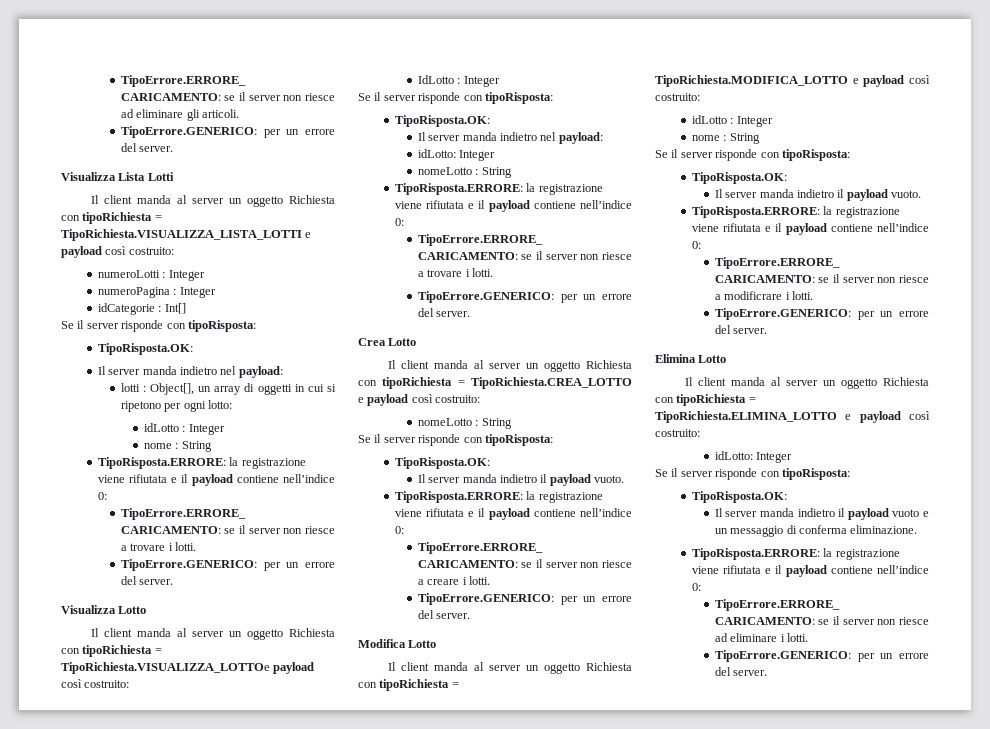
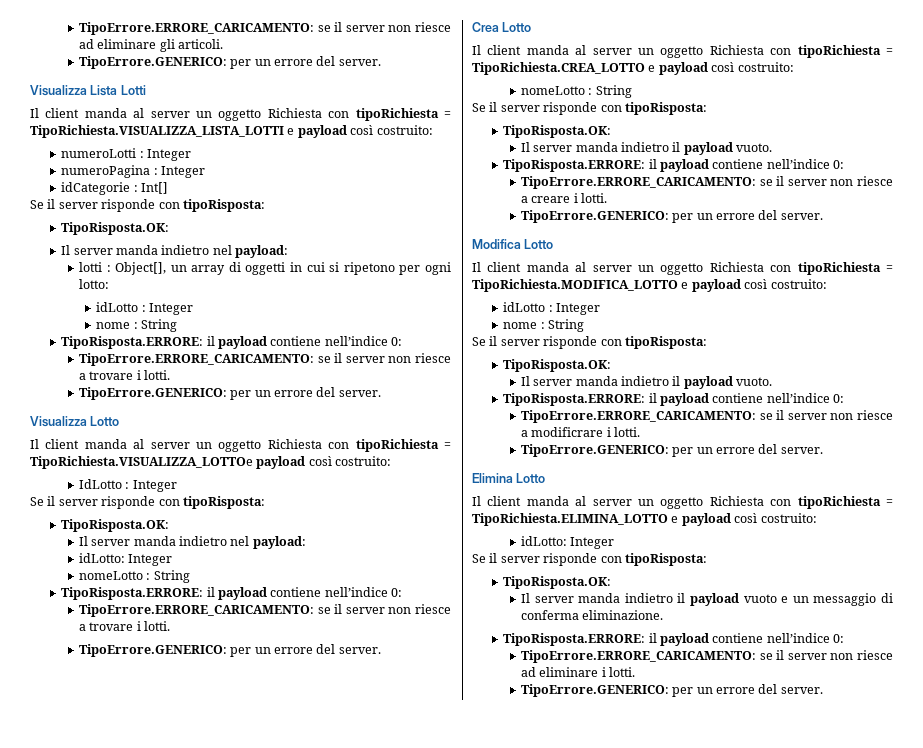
[229,457,306,469] [97,474,178,483] la registrazione viene rifiutata e -> (204, 342) none
[526,183,603,195] [394,200,475,209] la registrazione viene rifiutata e -> (204, 593) none
[526,491,603,503] [394,508,475,517] la registrazione viene rifiutata e -> (646, 165) none
[823,206,900,218] [691,223,772,232] la registrazione viene rifiutata e -> (646, 399) none
[823,548,900,560] [691,565,772,574] la registrazione viene rifiutata e -> (646, 639) none

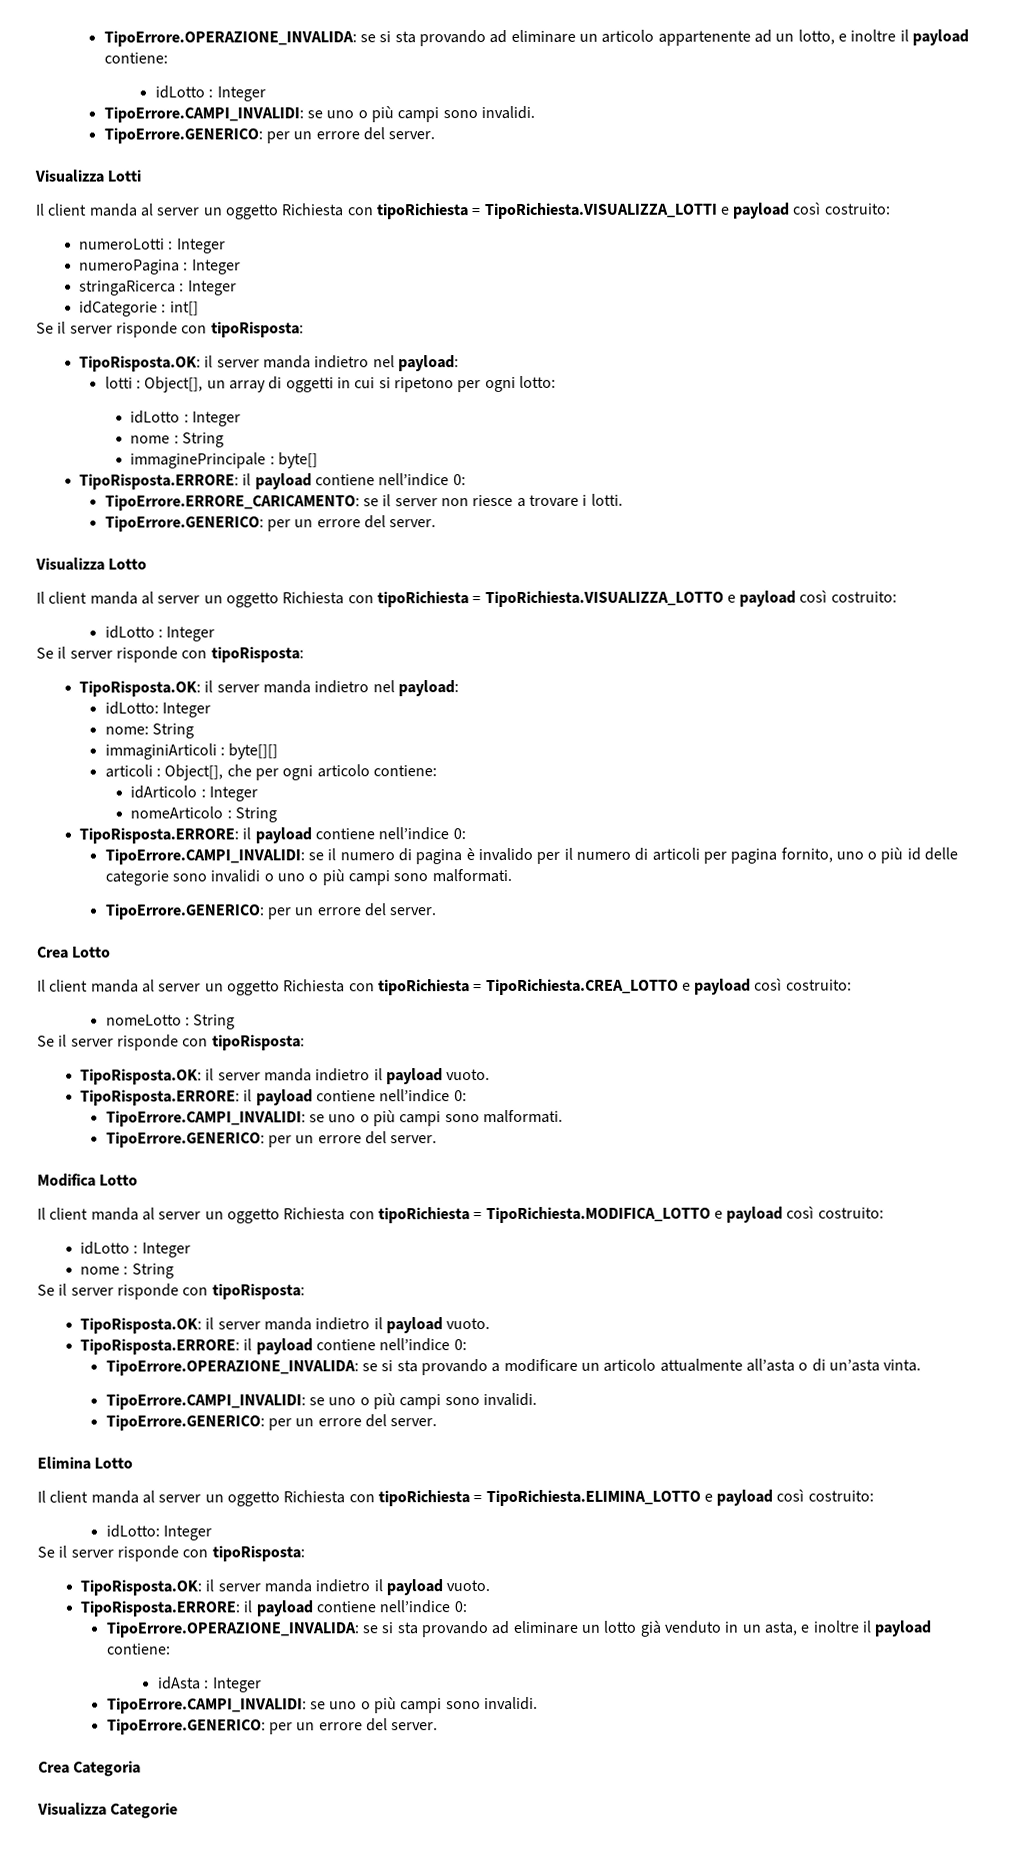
[78,22,452,35] [78,39,224,52] [78,56,381,69] [30,85,118,96] TipoErrore.ERRORE_CARICAMENTO: se il server non riesce ad eliminare gli articoli. // TipoErrore.GENERICO: per un errore del server. // Visualizza Lista -> [103,29,969,47] [103,52,168,64] [154,85,266,102] [103,105,535,123] [103,127,436,144] [34,169,104,183] TipoErrore.OPERAZIONE_INVALIDA: se si sta provando ad eliminare un articolo appartenente ad un lotto, e inoltre il payload contiene: // idLotto : Integer // TipoErrore.CAMPI_INVALIDI: se uno o più campi sono invalidi. // TipoErrore.GENERICO: per un errore del server. // Visualizza
[30,125,284,138] TipoRichiesta.VISUALIZZA_LISTA_LOTTI -> [483,202,718,220] TipoRichiesta.VISUALIZZA_LOTTI
(206, 172) none -> [79,280,237,296] // stringaRicerca : Integer
[141,182,169,194] [30,199,265,212] [61,222,170,235] [61,245,71,255] Int[] // Se il server risponde con tipoRisposta: // TipoRisposta.OK: // Il -> [169,301,199,316] [36,321,304,338] [79,355,214,372] int[] // Se il server risponde con tipoRisposta: // TipoRisposta.OK: il
(178, 325) none -> [130,452,318,469] // immaginePrincipale : byte[]
[30,456,392,469] [78,479,122,489] TipoRichiesta.VISUALIZZA_LOTTOe payload così costruito: // IdLotto -> [484,590,897,608] [104,625,155,639] TipoRichiesta.VISUALIZZA_LOTTO e payload così costruito: // idLotto
[78,536,88,546] // Il -> [204,680,214,693] il
[78,570,190,583] [61,587,403,600] [78,604,452,617] [78,621,171,631] nomeLotto : String // TipoRisposta.ERRORE: il payload contiene nell’indice 0: // TipoErrore.ERRORE_CARICAMENTO: se il server non riesce a trovare i lotti. -> [104,723,195,739] [104,743,279,760] [104,764,437,781] [130,785,258,802] [130,806,277,823] [79,827,466,844] [104,847,959,865] [104,868,512,886] nome: String // immaginiArticoli : byte[][] // articoli : Object[], che per ogni articolo contiene: // idArticolo : Integer // nomeArticolo : String // TipoRisposta.ERRORE: il payload contiene nell’indice 0: // TipoErrore.CAMPI_INVALIDI: se il numero di pagina è invalido per il numero di articoli per pagina fornito, uno o più id delle categorie sono invalidi o uno o più campi sono malformati.
[520,142,530,152] // Il -> [205,1068,215,1081] il
[520,176,893,189] [520,193,608,203] TipoErrore.ERRORE_CARICAMENTO: se il server non riesce a creare i lotti. -> [105,1109,563,1127] TipoErrore.CAMPI_INVALIDI: se uno o più campi sono malformati.
[520,376,530,386] // Il -> [205,1317,215,1330] il
[520,410,893,423] [520,427,641,437] TipoErrore.ERRORE_CARICAMENTO: se il server non riesce a modificrare i lotti. -> [105,1358,922,1376] [105,1392,537,1410] TipoErrore.OPERAZIONE_INVALIDA: se si sta provando a modificare un articolo attualmente all’asta o di un’asta vinta. // TipoErrore.CAMPI_INVALIDI: se uno o più campi sono invalidi.
[520,593,893,606] [520,610,664,620] [503,633,845,646] [520,650,893,663] [520,667,636,677] [520,684,823,697] // Il server manda indietro il payload vuoto e un messaggio di conferma eliminazione. // TipoRisposta.ERRORE: il payload contiene nell’indice 0: // TipoErrore.ERRORE_CARICAMENTO: se il server non riesce ad eliminare i lotti. // TipoErrore.GENERICO: per un errore del server. -> [205,1579,491,1596] [80,1600,467,1617] [105,1620,932,1638] [106,1643,171,1655] [157,1676,262,1693] [106,1696,538,1714] [106,1718,439,1735] [38,1760,142,1777] [37,1802,179,1819] il server manda indietro il payload vuoto. // TipoRisposta.ERRORE: il payload contiene nell’indice 0: // TipoErrore.OPERAZIONE_INVALIDA: se si sta provando ad eliminare un lotto già venduto in un asta, e inoltre il payload contiene: // idAsta : Integer // TipoErrore.CAMPI_INVALIDI: se uno o più campi sono invalidi. // TipoErrore.GENERICO: per un errore del server. // Crea Categoria // Visualizza Categorie

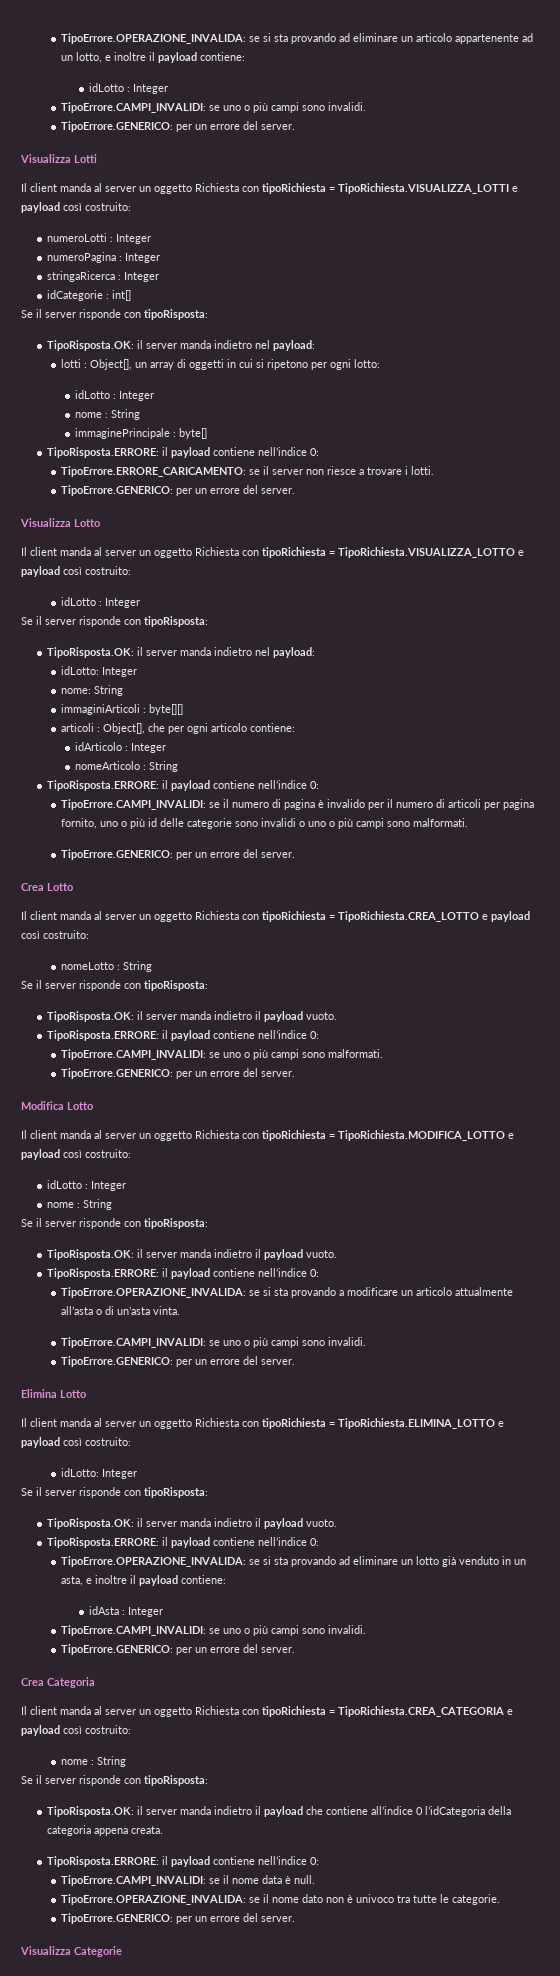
(142, 1768) none -> [21,1706,513,1717] [21,1725,131,1736] [61,1756,127,1767] [21,1775,208,1786] [47,1806,512,1817] [47,1825,164,1836] [47,1856,320,1867] [61,1875,316,1886] [61,1894,501,1905] [61,1913,296,1924] // Il client manda al server un oggetto Richiesta con tipoRichiesta = TipoRichiesta.CREA_CATEGORIA e payload così costruito: // nome : String // Se il server risponde con tipoRisposta: // TipoRisposta.OK: il server manda indietro il payload che contiene all’indice 0 l’idCategoria della categoria appena creata. // TipoRisposta.ERRORE: il payload contiene nell’indice 0: // TipoErrore.CAMPI_INVALIDI: se il nome data è null. // TipoErrore.OPERAZIONE_INVALIDA: se il nome dato non è univoco tra tutte le categorie. // TipoErrore.GENERICO: per un errore del server.

